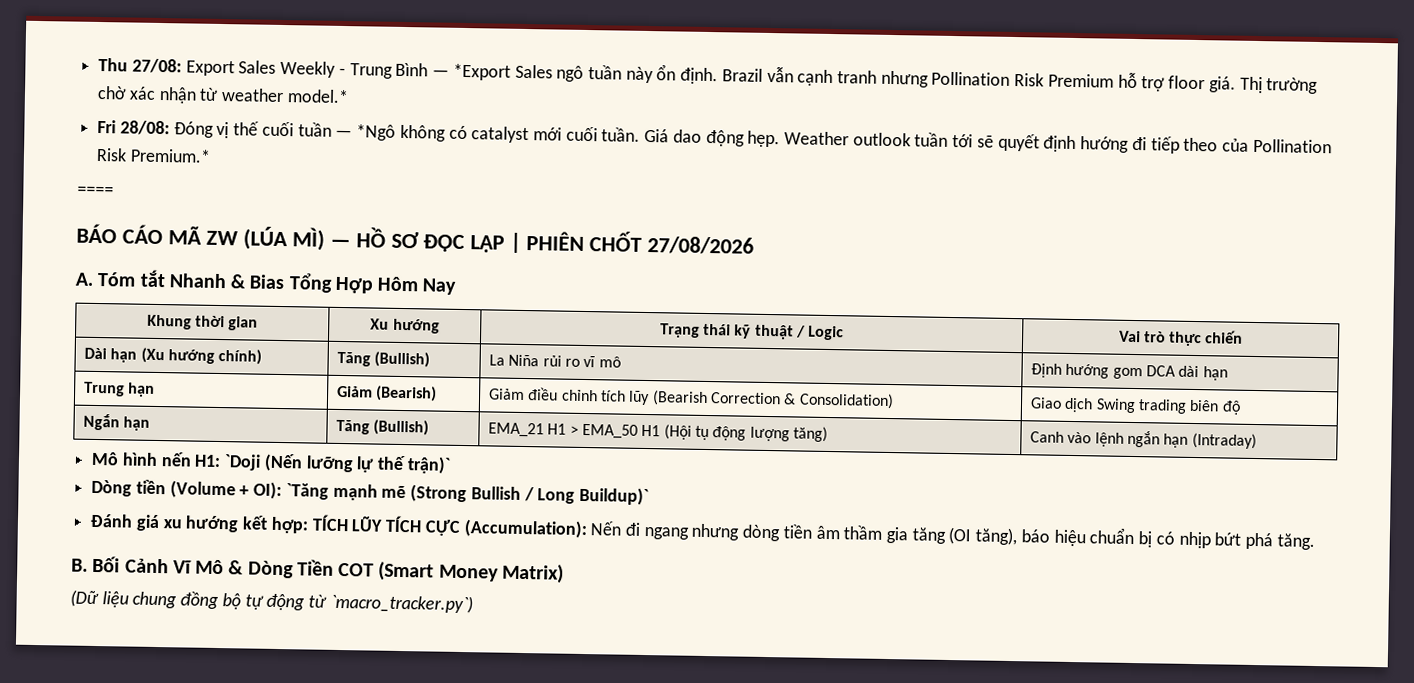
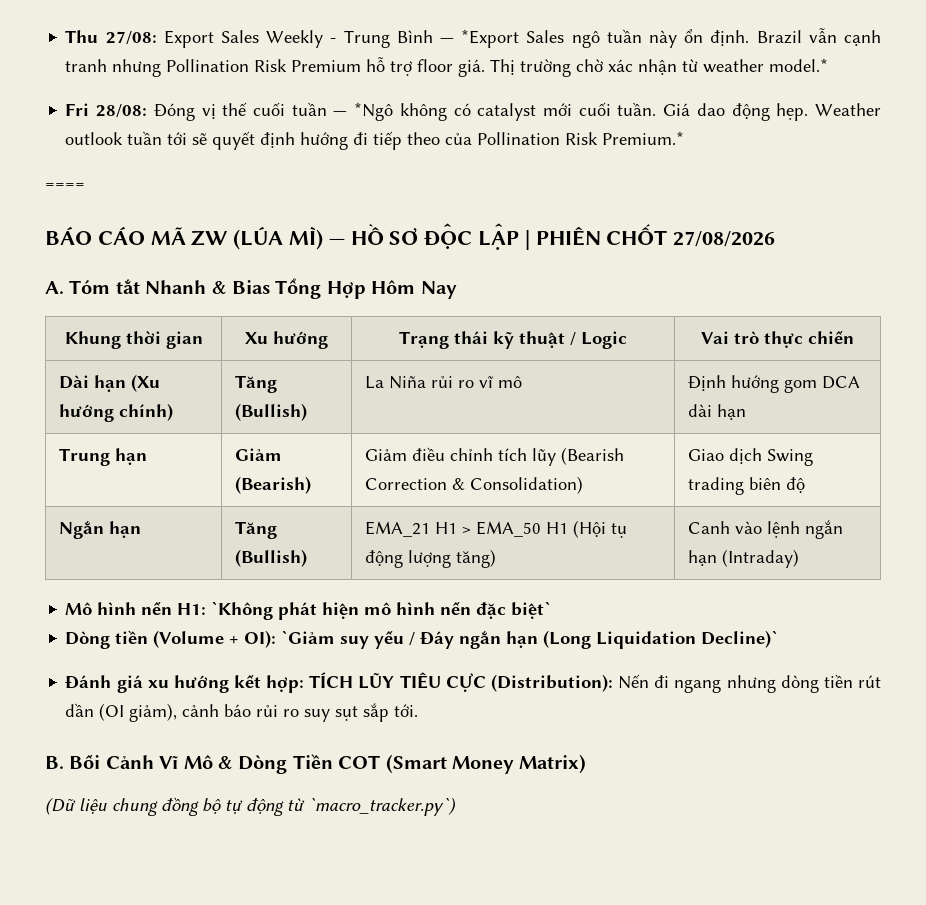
[224,453,451,474] `Doji (Nến lưỡng lự thế trận)` -> [211,601,552,620] `Không phát hiện mô hình nến đặc biệt`
[285,483,649,506] `Tăng mạnh mẽ (Strong Bullish / Long Buildup)` -> [281,630,779,649] `Giảm suy yếu / Đáy ngắn hạn (Long Liquidation Decline)`
[385,515,588,539] TÍCH CỰC (Accumulation): -> [399,672,613,692] TIÊU CỰC (Distribution):
[815,525,1315,550] âm thầm gia tăng (OI tăng), báo hiệu chuẩn bị có nhịp bứt phá tăng. -> [857,675,881,688] [65,703,419,722] rút dần (OI giảm), cảnh báo rủi ro suy sụt sắp tới.

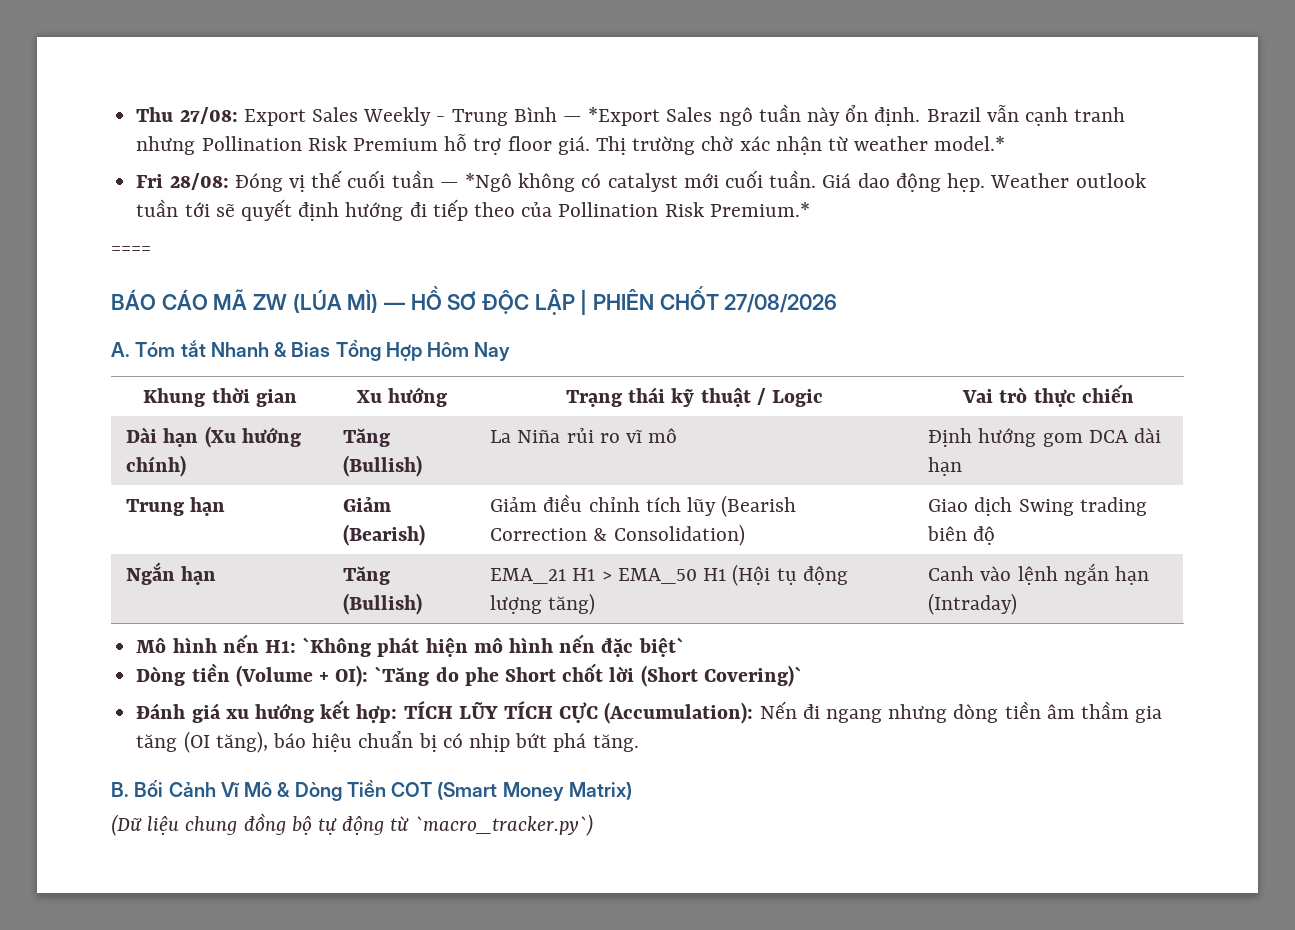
[281,630,779,649] `Giảm suy yếu / Đáy ngắn hạn (Long Liquidation Decline)` -> [374,663,802,687] `Tăng do phe Short chốt lời (Short Covering)`
[399,672,613,692] TIÊU CỰC (Distribution): -> [503,701,754,724] TÍCH CỰC (Accumulation):
[857,675,881,688] [65,703,419,722] rút dần (OI giảm), cảnh báo rủi ro suy sụt sắp tới. -> [1046,701,1163,723] [136,731,639,753] âm thầm gia tăng (OI tăng), báo hiệu chuẩn bị có nhịp bứt phá tăng.

